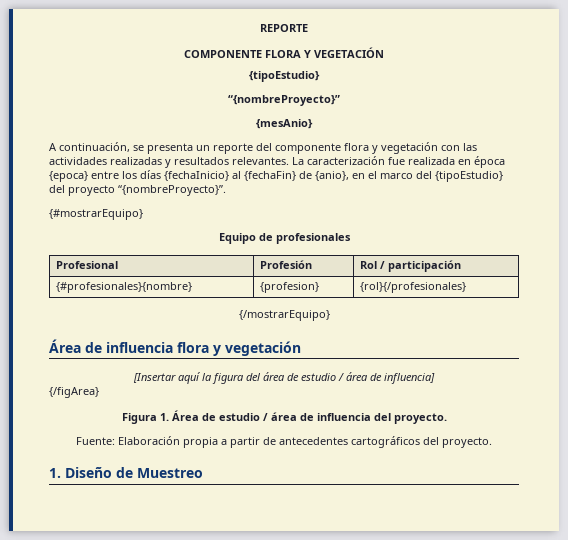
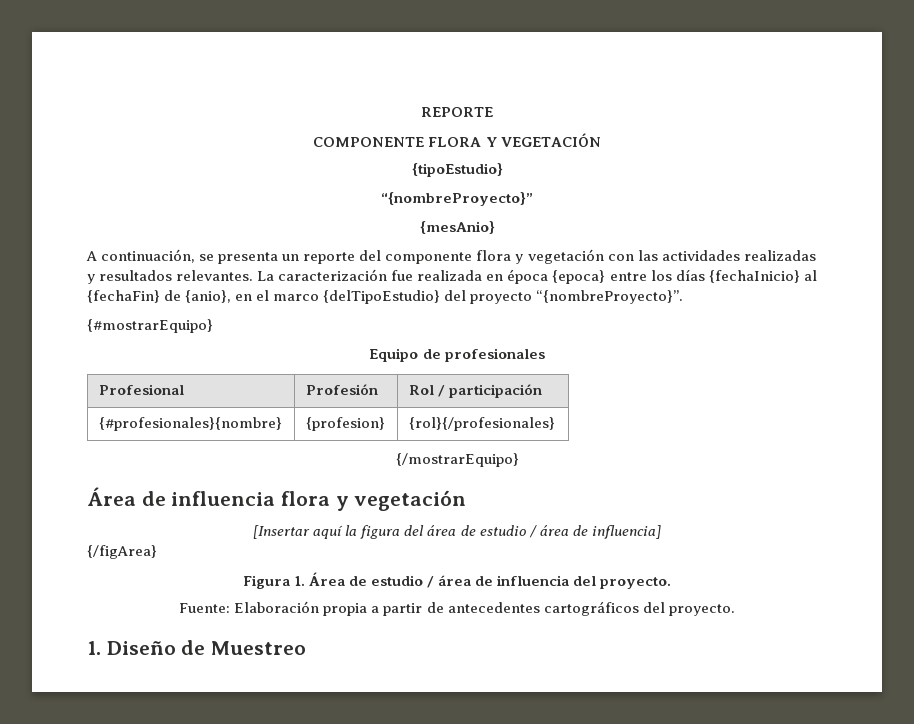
[416,171,503,182] del {tipoEstudio} -> [323,290,441,304] {delTipoEstudio}

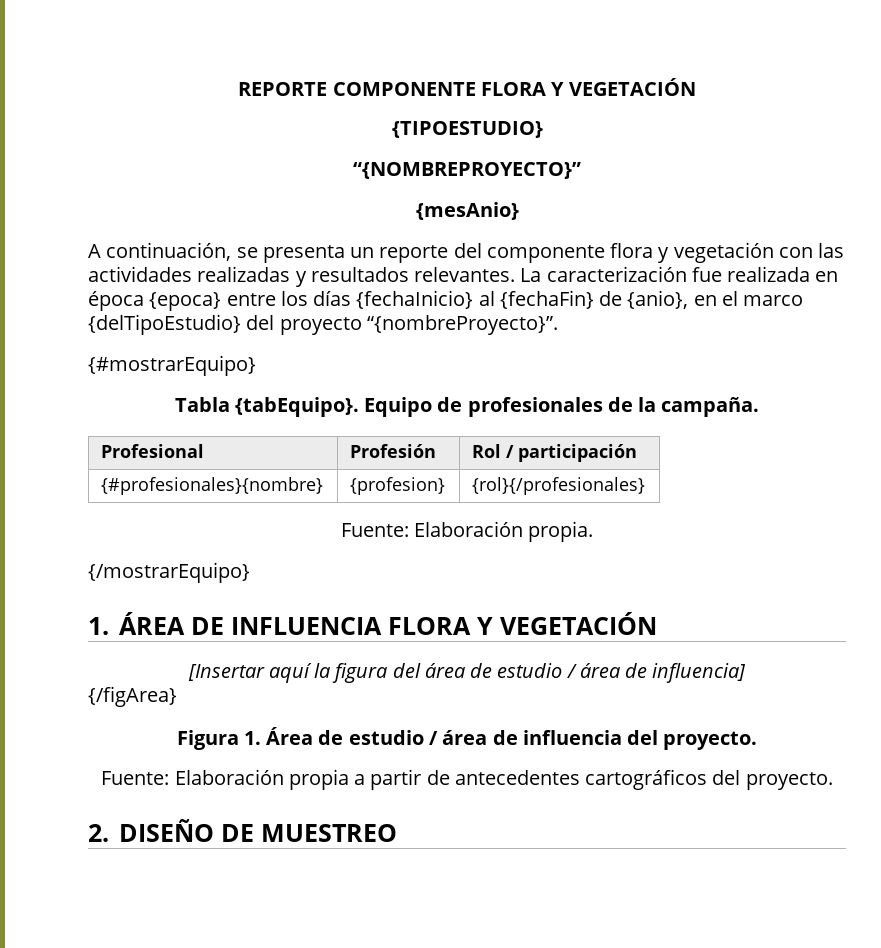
(493, 112) // -> (328, 89) none
[411,163,503,177] [381,192,533,206] {tipoEstudio} // “{nombreProyecto}” -> [391,121,543,138] [353,162,581,179] {TIPOESTUDIO} // “{NOMBREPROYECTO}”
(213, 326) none -> [174,397,359,417] Tabla {tabEquipo}.
(545, 355) none -> [607,397,760,417] de la campaña.
[395,453,519,467] [87,487,467,511] {/mostrarEquipo} // Área de influencia flora y vegetación -> [340,521,594,542] [88,562,250,583] [88,612,657,635] Fuente: Elaboración propia. // {/mostrarEquipo} // 1. ÁREA DE INFLUENCIA FLORA Y VEGETACIÓN
[87,640,307,655] 1. Diseño de Muestreo -> [88,819,397,842] 2. DISEÑO DE MUESTREO

